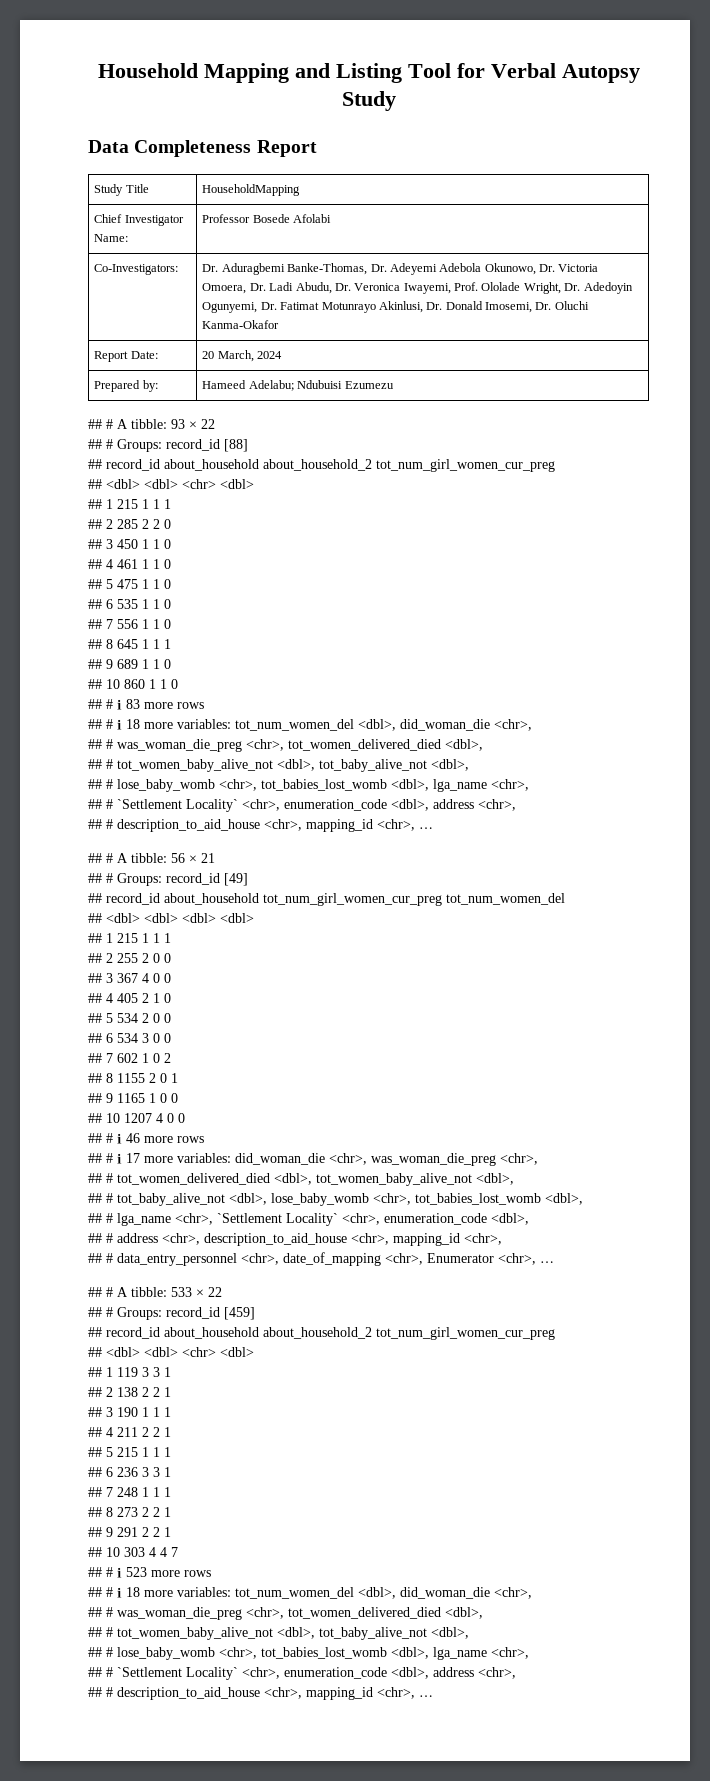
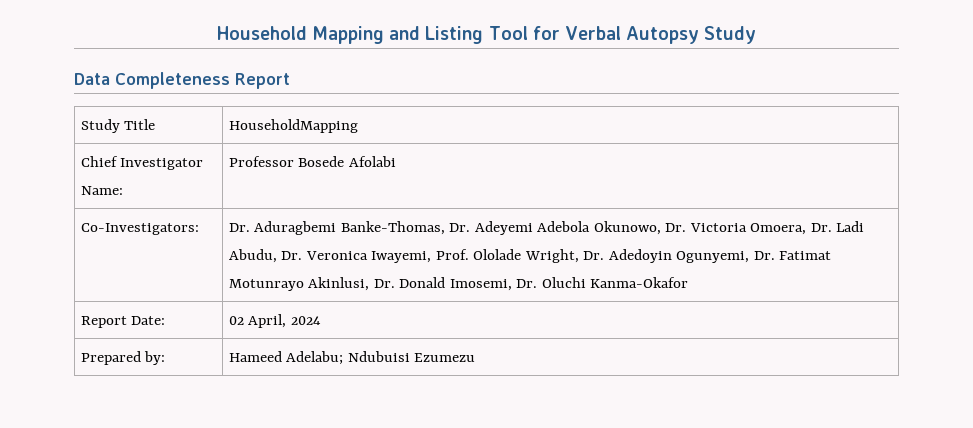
[202,350,254,362] 20 March, -> [229,314,287,328] 02 April,
[88,419,215,429] [88,439,248,452] [88,459,555,472] [88,479,254,489] [88,499,171,509] [88,519,171,529] [88,539,171,549] [88,559,171,569] [88,579,171,589] [88,599,171,609] [88,619,171,629] [88,639,171,649] [88,659,171,669] [88,679,178,689] [88,699,204,710] [88,719,532,731] [88,739,483,752] [88,759,469,772] [88,779,529,792] [88,799,516,812] [88,819,433,832] [88,853,215,863] [88,873,248,886] [88,893,565,906] [88,913,254,923] [88,933,171,943] [88,953,171,963] [88,973,171,983] [88,993,171,1003] [88,1013,171,1023] [88,1033,171,1043] [88,1053,171,1063] [88,1073,178,1083] [88,1093,178,1103] [88,1113,185,1123] [88,1133,204,1144] [88,1153,538,1166] [88,1173,514,1186] [88,1193,583,1206] [88,1213,529,1226] [88,1233,502,1246] [88,1252,554,1266] [88,1287,222,1297] [88,1307,255,1320] [88,1327,555,1340] [88,1347,254,1357] [88,1367,171,1377] [88,1387,171,1397] [88,1407,171,1417] [88,1427,171,1437] [88,1447,171,1457] [88,1467,171,1477] [88,1487,171,1497] [88,1507,171,1517] [88,1527,171,1537] [88,1547,178,1557] [88,1567,211,1578] [88,1587,532,1599] [88,1607,483,1620] [88,1627,469,1640] [88,1647,529,1660] [88,1667,516,1680] [88,1687,433,1700] // ## # A tibble: 93 × 22 // ## # Groups: record_id [88] // ## record_id about_household about_household_2 tot_num_girl_women_cur_preg // ## <dbl> <dbl> <chr> <dbl> // ## 1 215 1 1 1 // ## 2 285 2 2 0 // ## 3 450 1 1 0 // ## 4 461 1 1 0 // ## 5 475 1 1 0 // ## 6 535 1 1 0 // ## 7 556 1 1 0 // ## 8 645 1 1 1 // ## 9 689 1 1 0 // ## 10 860 1 1 0 // ## # ℹ 83 more rows // ## # ℹ 18 more variables: tot_num_women_del <dbl>, did_woman_die <chr>, // ## # was_woman_die_preg <chr>, tot_women_delivered_died <dbl>, // ## # tot_women_baby_alive_not <dbl>, tot_baby_alive_not <dbl>, // ## # lose_baby_womb <chr>, tot_babies_lost_womb <dbl>, lga_name <chr>, // ## # `Settlement Locality` <chr>, enumeration_code <dbl>, address <chr>, // ## # description_to_aid_house <chr>, mapping_id <chr>, … // ## # A tibble: 56 × 21 // ## # Groups: record_id [49] // ## record_id about_household tot_num_girl_women_cur_preg tot_num_women_del // ## <dbl> <dbl> <dbl> <dbl> // ## 1 215 1 1 1 // ## 2 255 2 0 0 // ## 3 367 4 0 0 // ## 4 405 2 1 0 // ## 5 534 2 0 0 // ## 6 534 3 0 0 // ## 7 602 1 0 2 // ## 8 1155 2 0 1 // ## 9 1165 1 0 0 // ## 10 1207 4 0 0 // ## # ℹ 46 more rows // ## # ℹ 17 more variables: did_woman_die <chr>, was_woman_die_preg <chr>, // ## # tot_women_delivered_died <dbl>, tot_women_baby_alive_not <dbl>, // ## # tot_baby_alive_not <dbl>, lose_baby_womb <chr>, tot_babies_lost_womb <dbl>, // ## # lga_name <chr>, `Settlement Locality` <chr>, enumeration_code <dbl>, // ## # address <chr>, description_to_aid_house <chr>, mapping_id <chr>, // ## # data_entry_personnel <chr>, date_of_mapping <chr>, Enumerator <chr>, … // ## # A tibble: 533 × 22 // ## # Groups: record_id [459] // ## record_id about_household about_household_2 tot_num_girl_women_cur_preg // ## <dbl> <dbl> <chr> <dbl> // ## 1 119 3 3 1 // ## 2 138 2 2 1 // ## 3 190 1 1 1 // ## 4 211 2 2 1 // ## 5 215 1 1 1 // ## 6 236 3 3 1 // ## 7 248 1 1 1 // ## 8 273 2 2 1 // ## 9 291 2 2 1 // ## 10 303 4 4 7 // ## # ℹ 523 more rows // ## # ℹ 18 more variables: tot_num_women_del <dbl>, did_woman_die <chr>, // ## # was_woman_die_preg <chr>, tot_women_delivered_died <dbl>, // ## # tot_women_baby_alive_not <dbl>, tot_baby_alive_not <dbl>, // ## # lose_baby_womb <chr>, tot_babies_lost_womb <dbl>, lga_name <chr>, // ## # `Settlement Locality` <chr>, enumeration_code <dbl>, address <chr>, // ## # description_to_aid_house <chr>, mapping_id <chr>, … -> (476, 357) none

